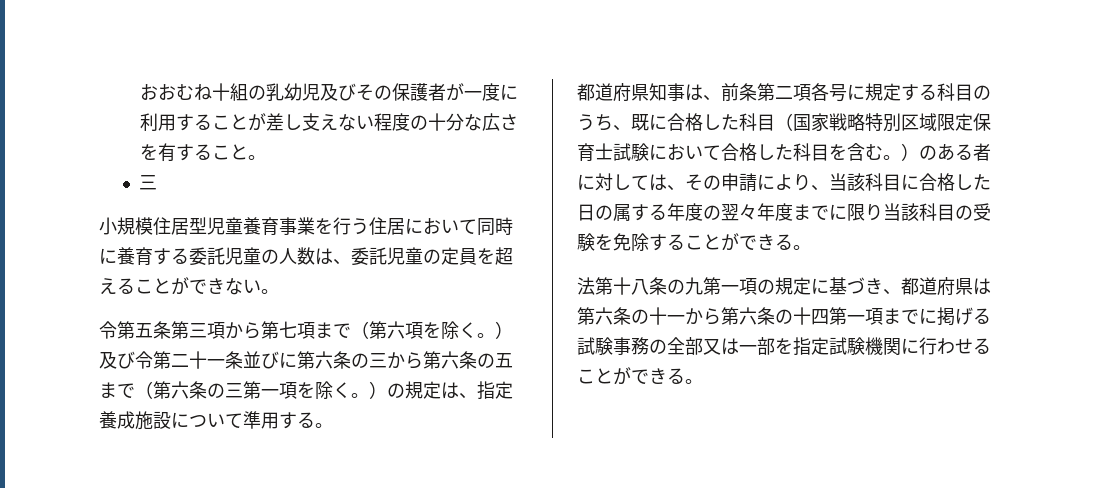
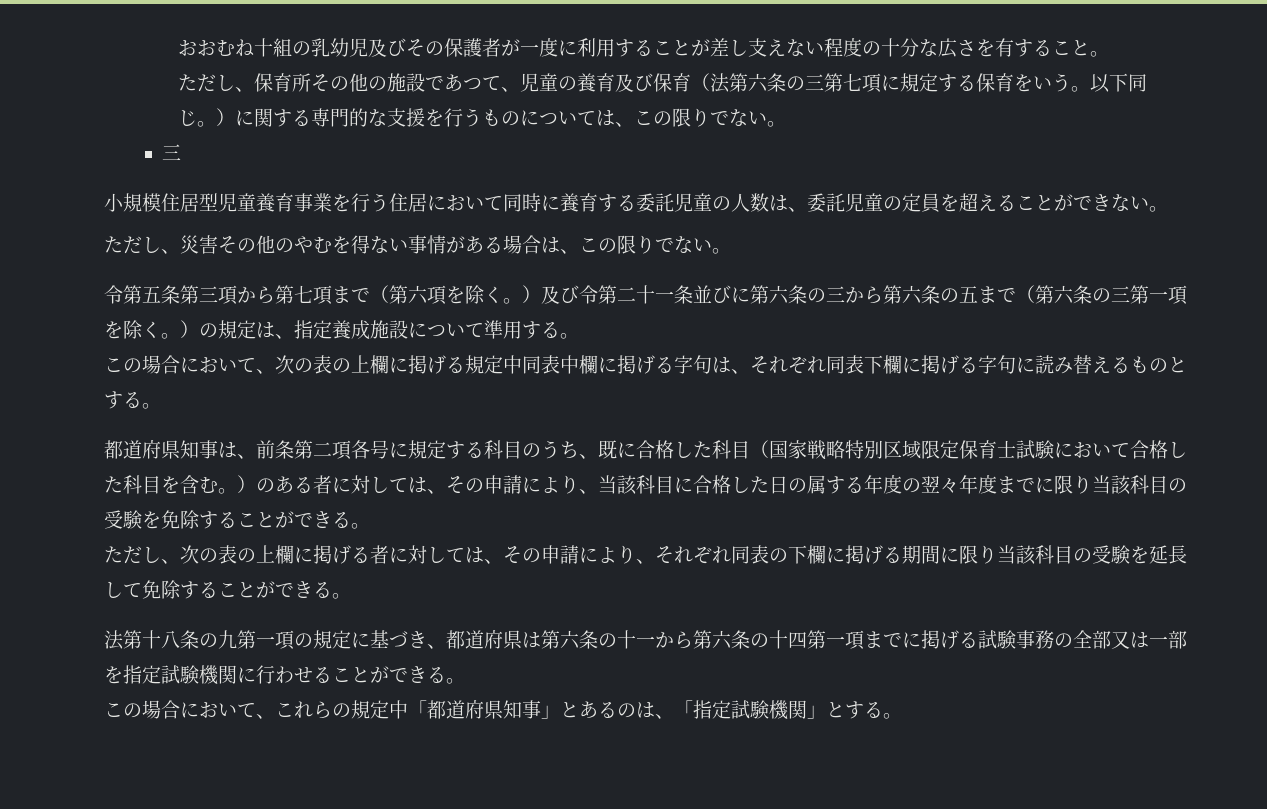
(267, 157) none -> [178,73,1148,93] [178,108,787,127] // ただし、保育所その他の施設であつて、児童の養育及び保育（法第六条の三第七項に規定する保育をいう。以下同じ。）に関する専門的な支援を行うものについては、この限りでない。
(279, 291) none -> [104,235,731,254] // ただし、災害その他のやむを得ない事情がある場合は、この限りでない。
(333, 425) none -> [104,355,1187,374] [104,391,161,409] // この場合において、次の表の上欄に掲げる規定中同表中欄に掲げる字句は、それぞれ同表下欄に掲げる字句に読み替えるものとする。
(811, 247) none -> [104,545,1187,565] [104,580,351,599] // ただし、次の表の上欄に掲げる者に対しては、その申請により、それぞれ同表の下欄に掲げる期間に限り当該科目の受験を延長して免除することができる。
(703, 381) none -> [104,700,902,720] // この場合において、これらの規定中「都道府県知事」とあるのは、「指定試験機関」とする。

